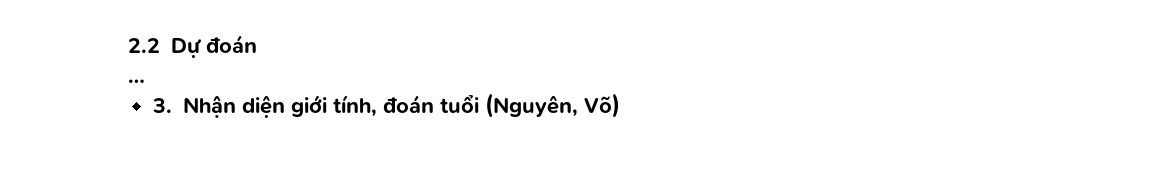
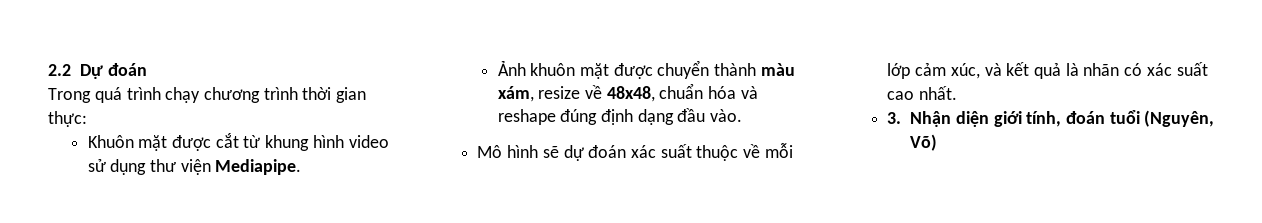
[128,79,146,83] … -> [48,87,367,103] [48,111,88,127] [87,133,389,151] [87,159,302,175] [497,60,795,79] [497,83,758,102] [497,108,743,125] [477,143,793,161] [887,62,1208,79] [887,86,958,100] Trong quá trình chạy chương trình thời gian thực: // Khuôn mặt được cắt từ khung hình video sử dụng thư viện Mediapipe. // Ảnh khuôn mặt được chuyển thành màu xám, resize về 48x48, chuẩn hóa và reshape đúng định dạng đầu vào. // Mô hình sẽ dự đoán xác suất thuộc về mỗi lớp cảm xúc, và kết quả là nhãn có xác suất cao nhất.

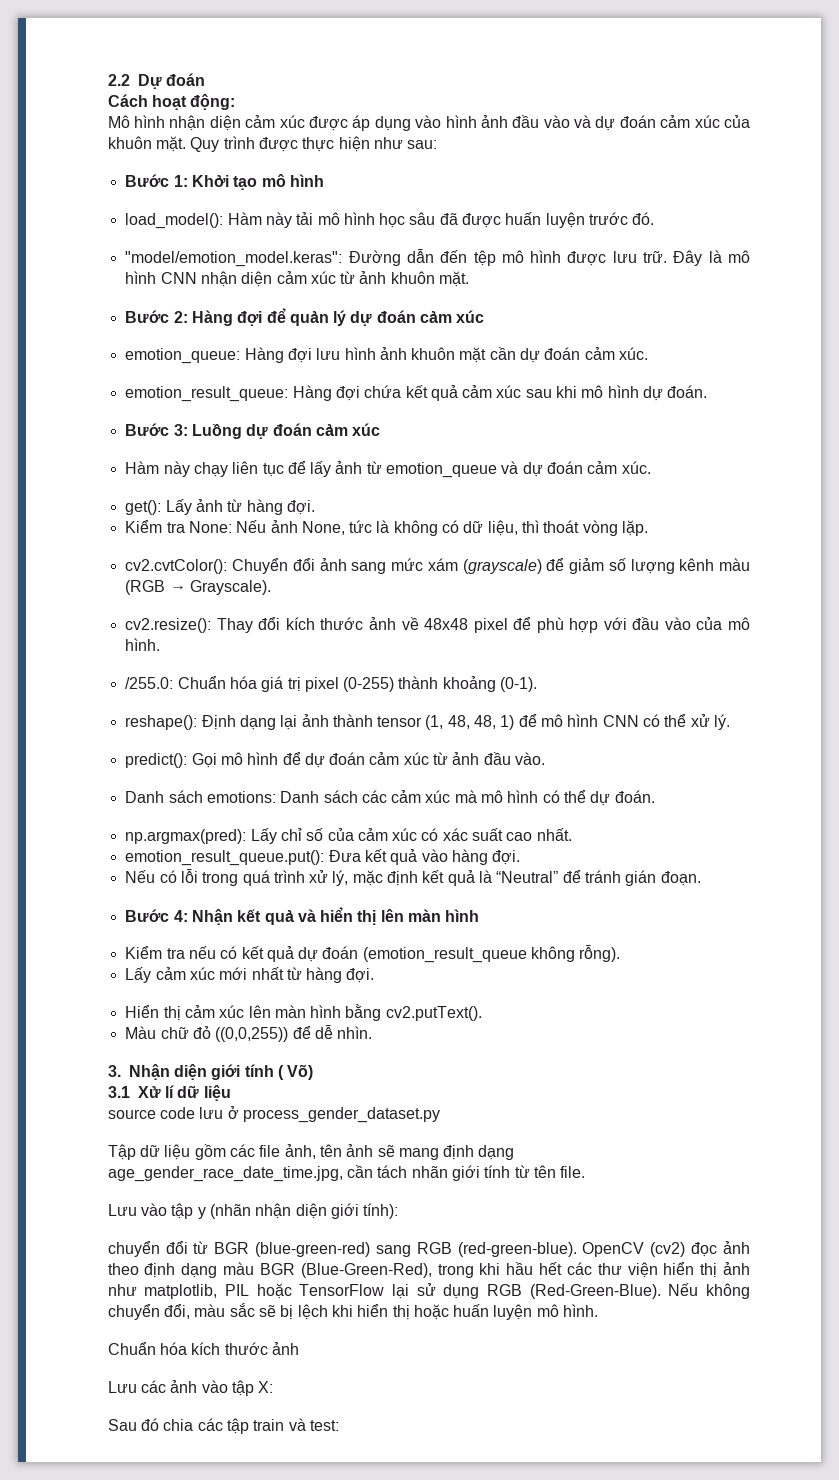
[48,87,367,103] [48,111,88,127] [87,133,389,151] [87,159,302,175] [497,60,795,79] [497,83,758,102] [497,108,743,125] [477,143,793,161] [887,62,1120,79] Trong quá trình chạy chương trình thời gian thực: // Khuôn mặt được cắt từ khung hình video sử dụng thư viện Mediapipe. // Ảnh khuôn mặt được chuyển thành màu xám, resize về 48x48, chuẩn hóa và reshape đúng định dạng đầu vào. // Mô hình sẽ dự đoán xác suất thuộc về mỗi lớp cảm xúc, và kết quả là nhãn -> [107,94,236,110] [107,115,750,131] [107,136,438,152] [125,174,324,190] [125,212,655,229] [125,249,750,267] [125,271,470,287] [125,308,485,326] [125,347,649,364] [125,385,708,402] [125,423,381,439] [125,461,651,478] [125,499,315,515] [125,520,649,536] [125,558,751,574] [125,580,271,595] [125,617,750,633] [125,638,161,651] [125,676,538,692] [125,714,731,730] [125,752,546,768] [125,790,655,806] [125,828,418,844] Cách hoạt động: // Mô hình nhận diện cảm xúc được áp dụng vào hình ảnh đầu vào và dự đoán cảm xúc của khuôn mặt. Quy trình được thực hiện như sau: // Bước 1: Khởi tạo mô hình // load_model(): Hàm này tải mô hình học sâu đã được huấn luyện trước đó. // "model/emotion_model.keras": Đường dẫn đến tệp mô hình được lưu trữ. Đây là mô hình CNN nhận diện cảm xúc từ ảnh khuôn mặt. // Bước 2: Hàng đợi để quản lý dự đoán cảm xúc // emotion_queue: Hàng đợi lưu hình ảnh khuôn mặt cần dự đoán cảm xúc. // emotion_result_queue: Hàng đợi chứa kết quả cảm xúc sau khi mô hình dự đoán. // Bước 3: Luồng dự đoán cảm xúc // Hàm này chạy liên tục để lấy ảnh từ emotion_queue và dự đoán cảm xúc. // get(): Lấy ảnh từ hàng đợi. // Kiểm tra None: Nếu ảnh None, tức là không có dữ liệu, thì thoát vòng lặp. // cv2.cvtColor(): Chuyển đổi ảnh sang mức xám (grayscale) để giảm số lượng kênh màu (RGB → Grayscale). // cv2.resize(): Thay đổi kích thước ảnh về 48x48 pixel để phù hợp với đầu vào của mô hình. // /255.0: Chuẩn hóa giá trị pixel (0-255) thành khoảng (0-1). // reshape(): Định dạng lại ảnh thành tensor (1, 48, 48, 1) để mô hình CNN có thể xử lý. // predict(): Gọi mô hình để dự đoán cảm xúc từ ảnh đầu vào. // Danh sách emotions: Danh sách các cảm xúc mà mô hình có thể dự đoán. // np.argmax(pred): Lấy chỉ số của cảm xúc
[887,110,1215,127] [910,134,938,151] 3. Nhận diện giới tính, đoán tuổi (Nguyên, Võ) -> [125,849,521,866] [125,869,701,886] [125,907,480,925] [125,945,621,963] [125,967,375,983] [125,1004,482,1021] [125,1025,373,1042] [107,1064,314,1080] [107,1085,231,1101] [107,1106,440,1123] [107,1144,515,1160] [107,1165,586,1182] [107,1203,399,1219] [107,1241,750,1257] [107,1262,751,1278] [107,1283,750,1299] [107,1303,599,1320] [107,1342,299,1355] [107,1380,274,1396] [107,1418,339,1434] emotion_result_queue.put(): Đưa kết quả vào hàng đợi. // Nếu có lỗi trong quá trình xử lý, mặc định kết quả là “Neutral” để tránh gián đoạn. // Bước 4: Nhận kết quả và hiển thị lên màn hình // Kiểm tra nếu có kết quả dự đoán (emotion_result_queue không rỗng). // Lấy cảm xúc mới nhất từ hàng đợi. // Hiển thị cảm xúc lên màn hình bằng cv2.putText(). // Màu chữ đỏ ((0,0,255)) để dễ nhìn. // 3. Nhận diện giới tính ( Võ) // 3.1 Xử lí dữ liệu // source code lưu ở process_gender_dataset.py // Tập dữ liệu gồm các file ảnh, tên ảnh sẽ mang định dạng age_gender_race_date_time.jpg, cần tách nhãn giới tính từ tên file. // Lưu vào tập y (nhãn nhận diện giới tính): // chuyển đổi từ BGR (blue-green-red) sang RGB (red-green-blue). OpenCV (cv2) đọc ảnh theo định dạng màu BGR (Blue-Green-Red), trong khi hầu hết các thư viện hiển thị ảnh như matplotlib, PIL hoặc TensorFlow lại sử dụng RGB (Red-Green-Blue). Nếu không chuyển đổi, màu sắc sẽ bị lệch khi hiển thị hoặc huấn luyện mô hình. // Chuẩn hóa kích thước ảnh // Lưu các ảnh vào tập X: // Sau đó chia các tập train và test:

